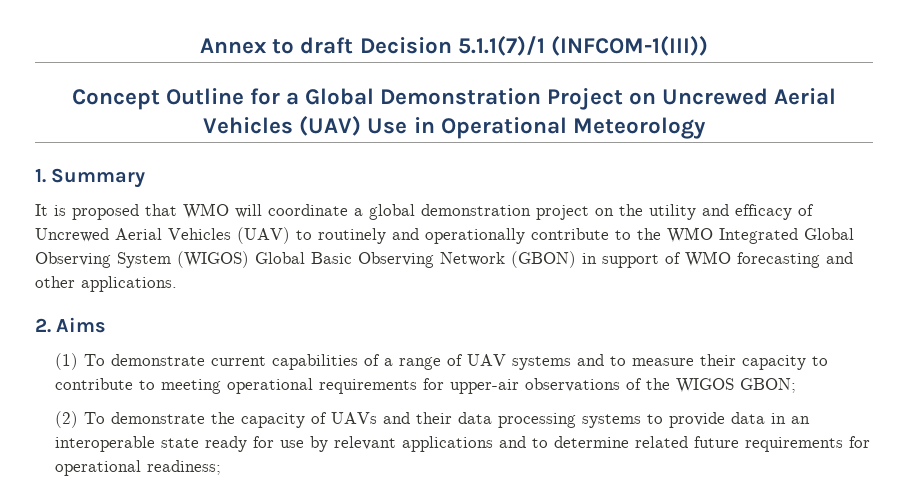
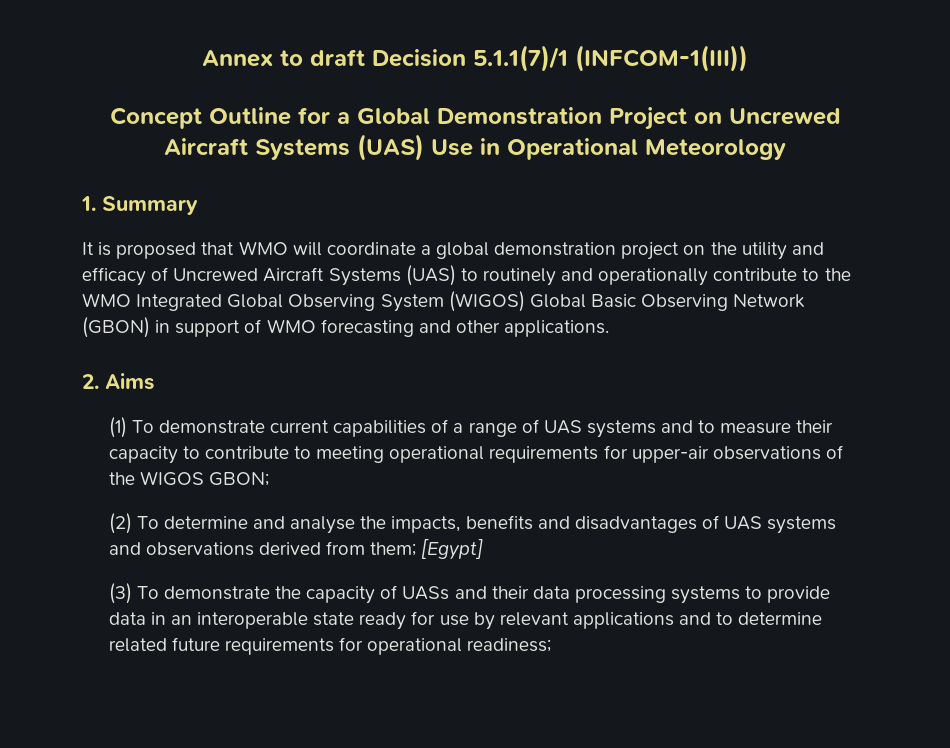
[774,88,837,105] [203,116,362,136] Aerial Vehicles (UAV) -> [164,134,424,161] Aircraft Systems (UAS)
[115,227,290,244] Aerial Vehicles (UAV) -> [263,265,456,286] Aircraft Systems (UAS)
[466,354,506,366] UAV -> [543,420,582,434] UAS
(105, 418) none -> [163,515,837,534] [108,539,484,560] [108,583,159,604] determine and analyse the impacts, benefits and disadvantages of UAS systems and observations derived from them; [Egypt] // (3) To
[330,412,377,424] UAVs -> [402,586,450,600] UASs

